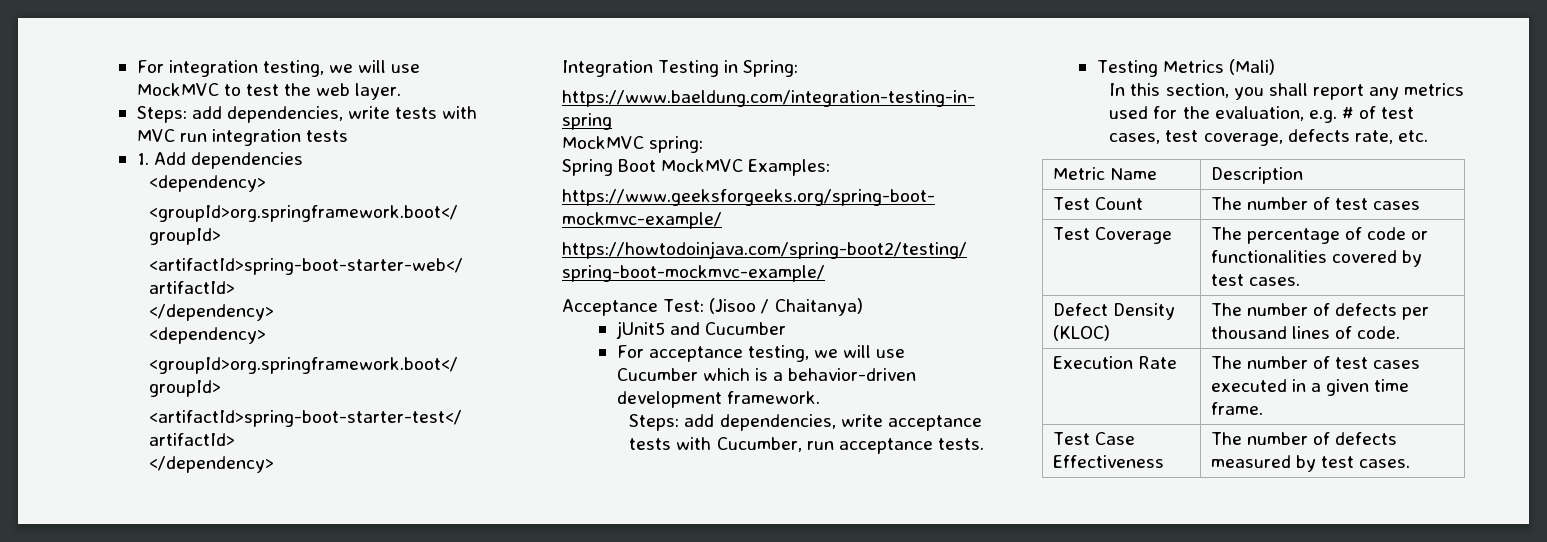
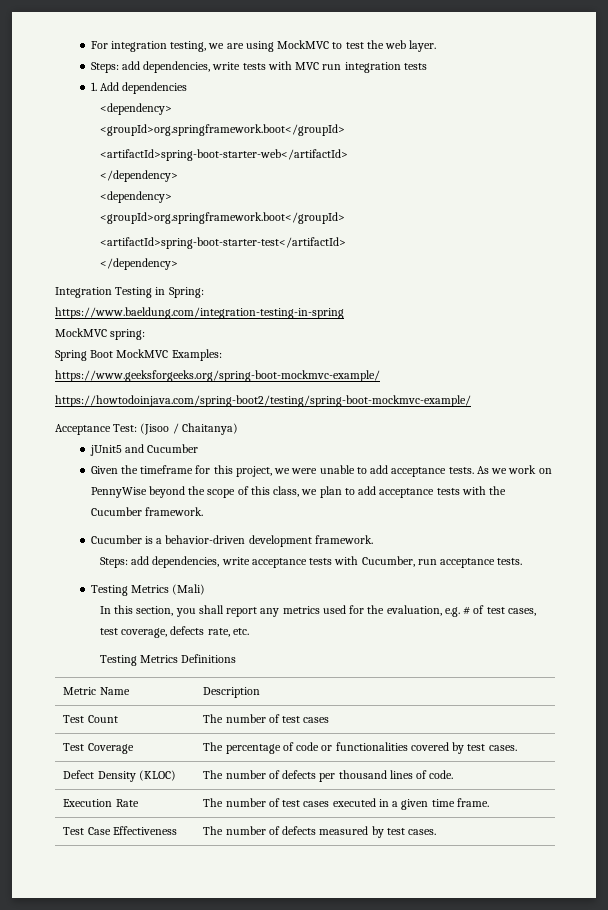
[358,60,421,73] will use -> [226,41,274,52] are using
[616,345,906,362] [616,368,750,381] For acceptance testing, we will use Cucumber which -> [90,465,552,477] [90,486,507,498] [90,507,203,516] [90,535,142,544] Given the timeframe for this project, we were unable to add acceptance tests. As we work on PennyWise beyond the scope of this class, we plan to add acceptance tests with the Cucumber framework. // Cucumber
(1428, 136) none -> [99,654,237,666] // Testing Metrics Definitions

